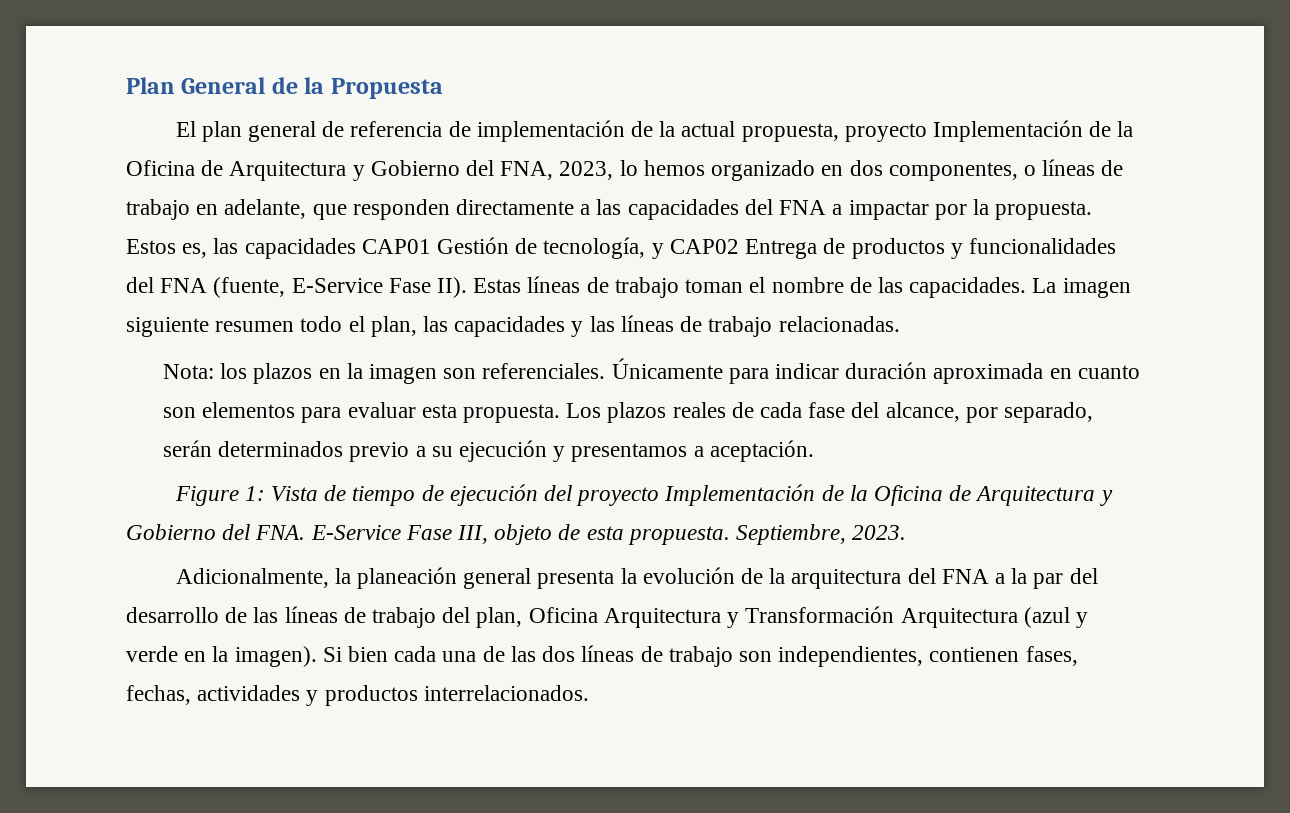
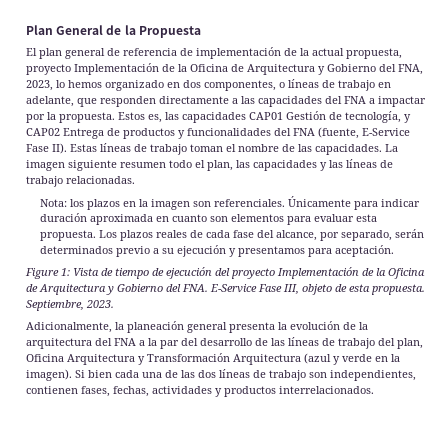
[693,446,704,457] a -> [308,248,333,257] para

